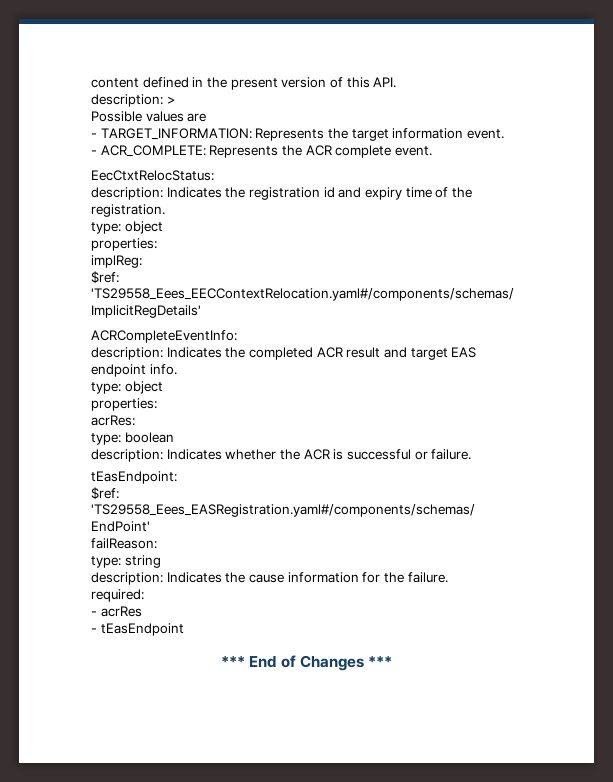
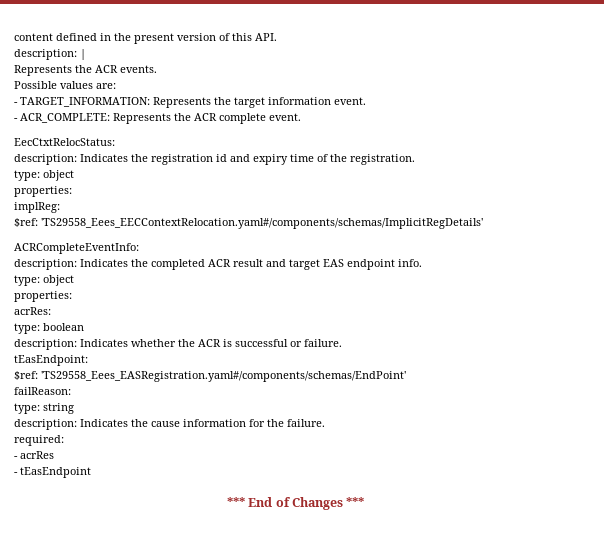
[166,96,175,104] > -> [80,49,86,60] [14,65,157,76] | // Represents the ACR events.
[187,113,207,122] are -> [96,83,116,89] are:

